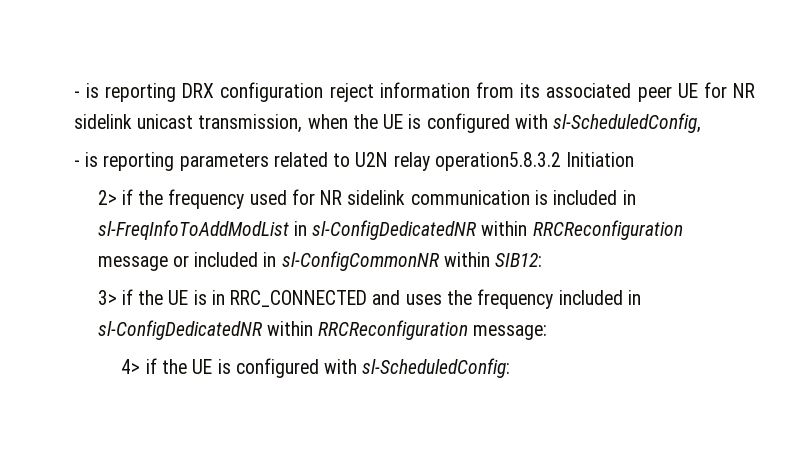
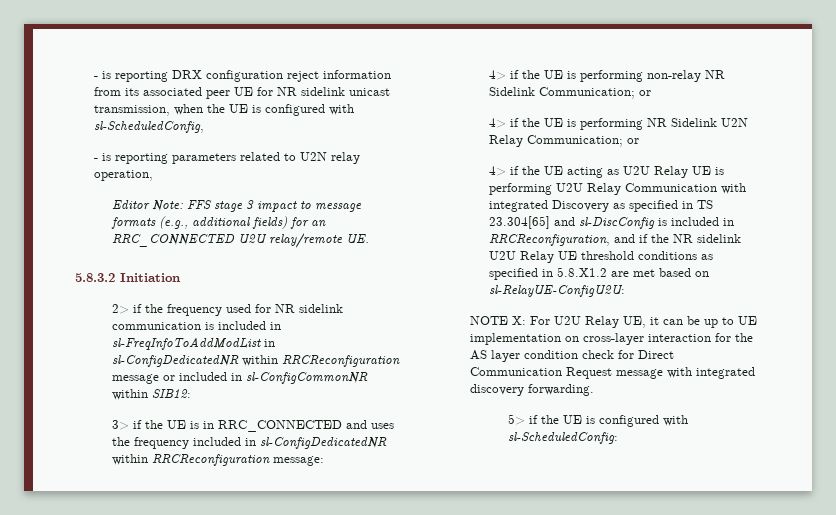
[434,152,561,171] operation5.8.3.2 -> [93,170,153,181] [112,200,363,212] [111,216,327,229] [112,233,370,248] [75,273,115,282] operation, // Editor Note: FFS stage 3 impact to message formats (e.g., additional fields) for an RRC_CONNECTED U2U relay/remote UE. // 5.8.3.2
(231, 366) none -> [580,70,726,82] [489,87,652,99] [489,118,749,130] [489,135,640,147] [489,166,725,178] [489,183,747,195] [489,200,714,212] [489,216,735,229] [489,234,742,246] [489,251,714,263] [489,267,710,280] [489,285,626,297] [470,316,758,328] [470,333,754,345] [470,350,675,362] [470,367,756,379] [470,384,595,396] [507,414,595,425] performing non-relay NR Sidelink Communication; or // 4> if the UE is performing NR Sidelink U2N Relay Communication; or // 4> if the UE acting as U2U Relay UE is performing U2U Relay Communication with integrated Discovery as specified in TS 23.304[65] and sl-DiscConfig is included in RRCReconfiguration, and if the NR sidelink U2U Relay UE threshold conditions as specified in 5.8.X1.2 are met based on sl-RelayUE-ConfigU2U: // NOTE X: For U2U Relay UE, it can be up to UE implementation on cross-layer interaction for the AS layer condition check for Direct Communication Request message with integrated discovery forwarding. // 5> if the UE is

